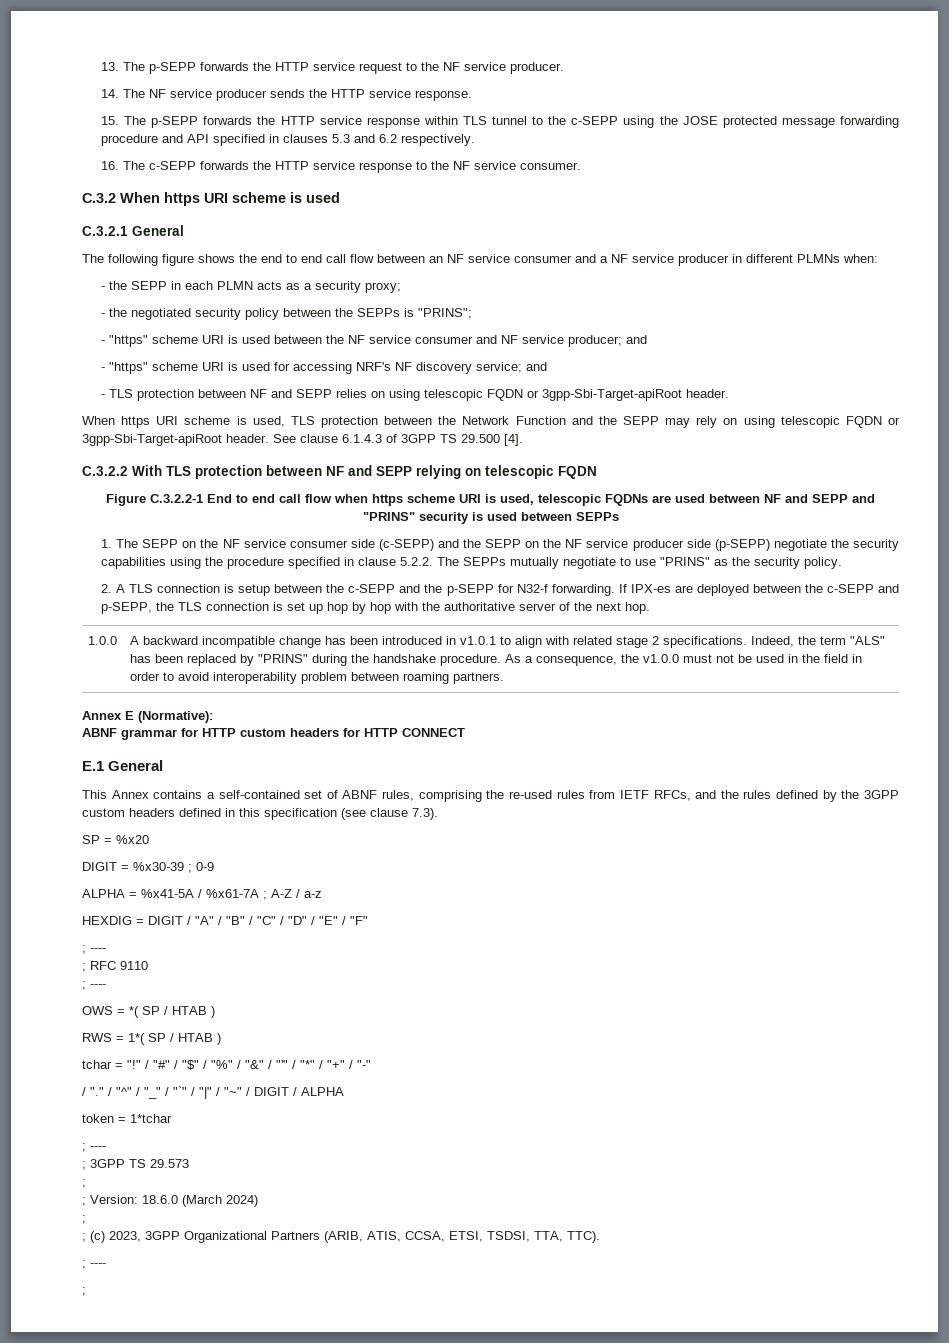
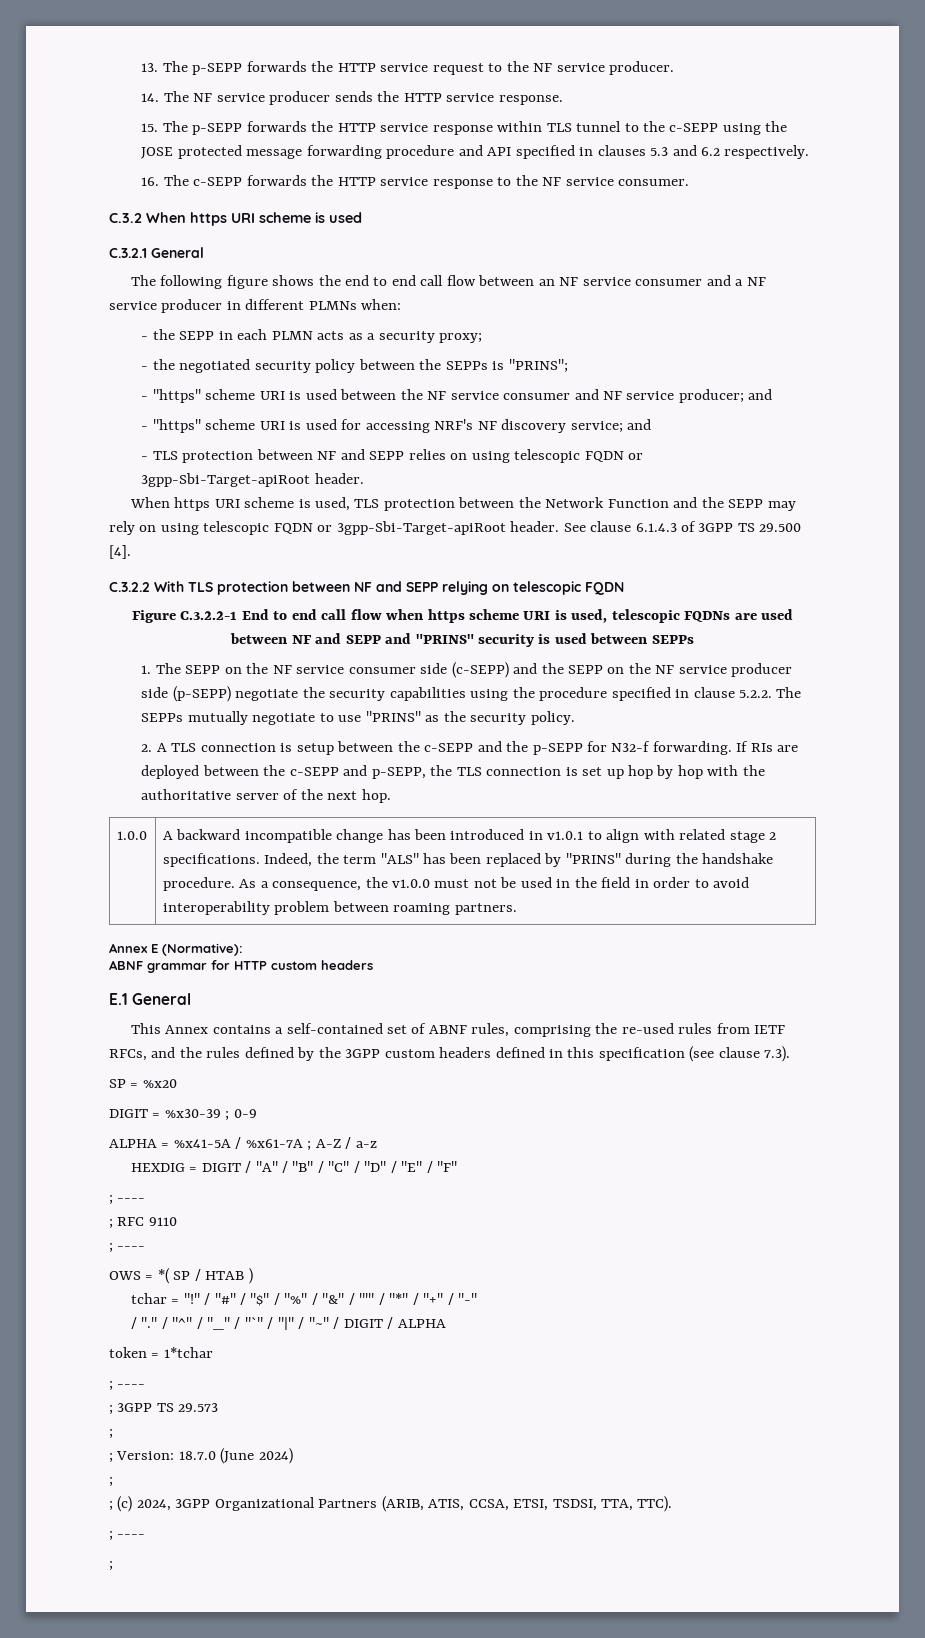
[630,584,671,593] IPX-es -> [750,743,773,752] RIs
[343,728,465,737] for HTTP CONNECT -> (373, 965) none
[82,1033,221,1045] // RWS = 1*( SP / HTAB ) -> (253, 1276) none
[142,1195,222,1207] 18.6.0 (March -> [178,1448,255,1464] 18.7.0 (June
[109,1231,141,1242] 2023, -> [136,1499,171,1511] 2024,

